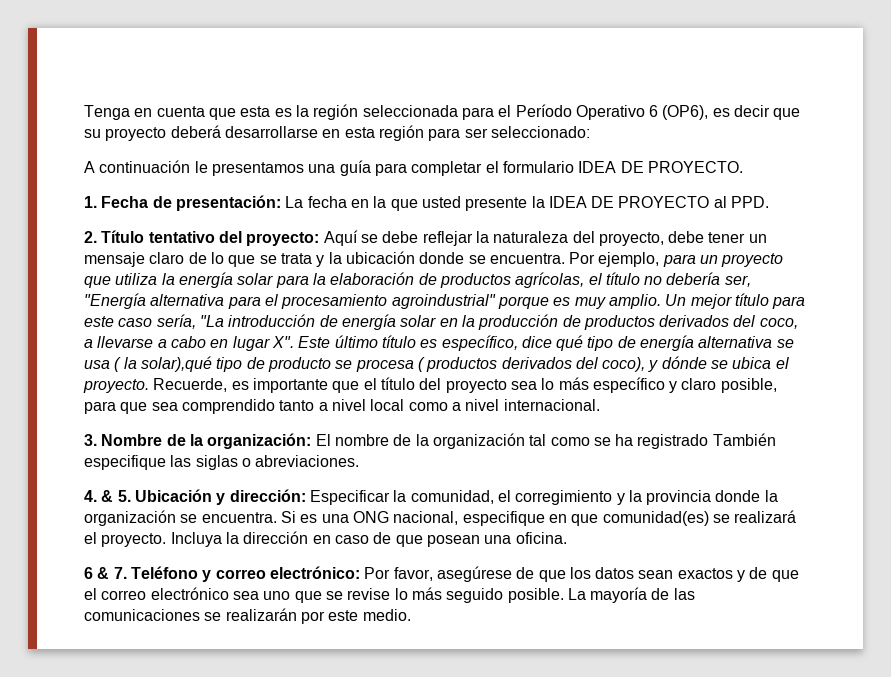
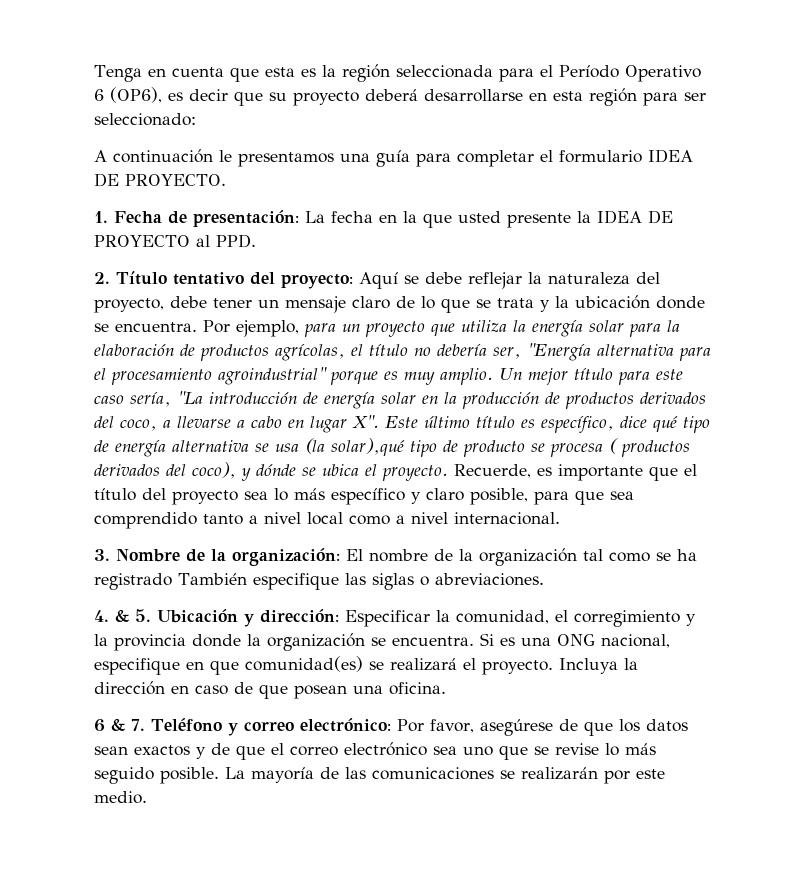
[114,357,137,372] ( la -> [305,438,325,454] (la

